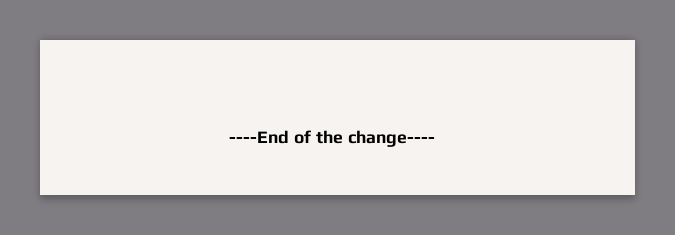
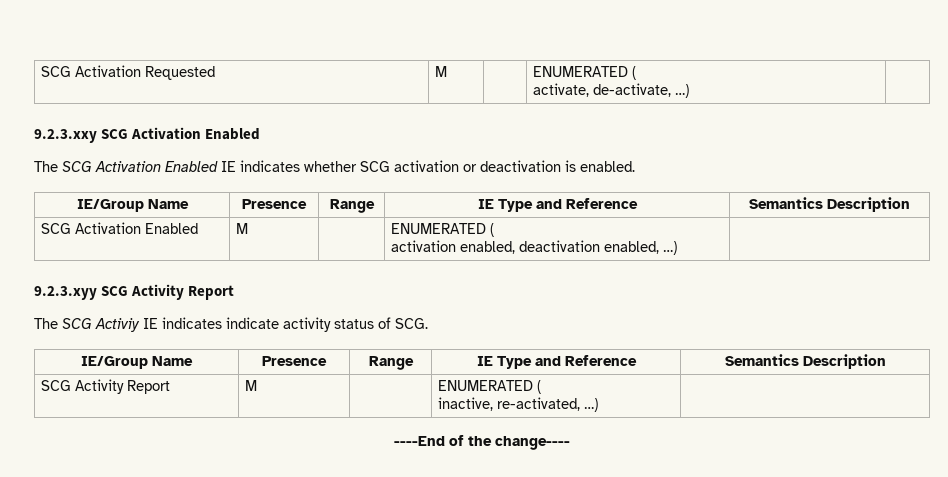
(229, 137) none -> [40,65,215,80] [434,66,447,77] [532,66,637,80] [532,83,690,98] [34,127,261,143] [34,160,635,172] [76,199,189,212] [242,199,307,209] [329,199,375,213] [477,198,638,212] [749,197,910,212] [40,222,198,234] [235,223,248,234] [390,223,495,237] [390,240,678,255] [34,284,235,300] [34,317,428,332] [81,356,193,369] [262,356,327,366] [368,356,414,370] [476,355,637,369] [724,354,886,369] [40,379,170,394] [244,380,257,391] [437,380,542,394] [437,397,599,412] SCG Activation Requested | M | | ENUMERATED ( // activate, de-activate, …) | // 9.2.3.xxy SCG Activation Enabled // The SCG Activation Enabled IE indicates whether SCG activation or deactivation is enabled. // IE/Group Name | Presence | Range | IE Type and Reference | Semantics Description // SCG Activation Enabled | M | | ENUMERATED ( // activation enabled, deactivation enabled, …) | // 9.2.3.xyy SCG Activity Report // The SCG Activiy IE indicates indicate activity status of SCG. // IE/Group Name | Presence | Range | IE Type and Reference | Semantics Description // SCG Activity Report | M | | ENUMERATED ( // inactive, re-activated, …) | //

